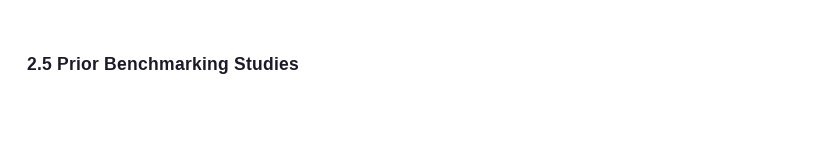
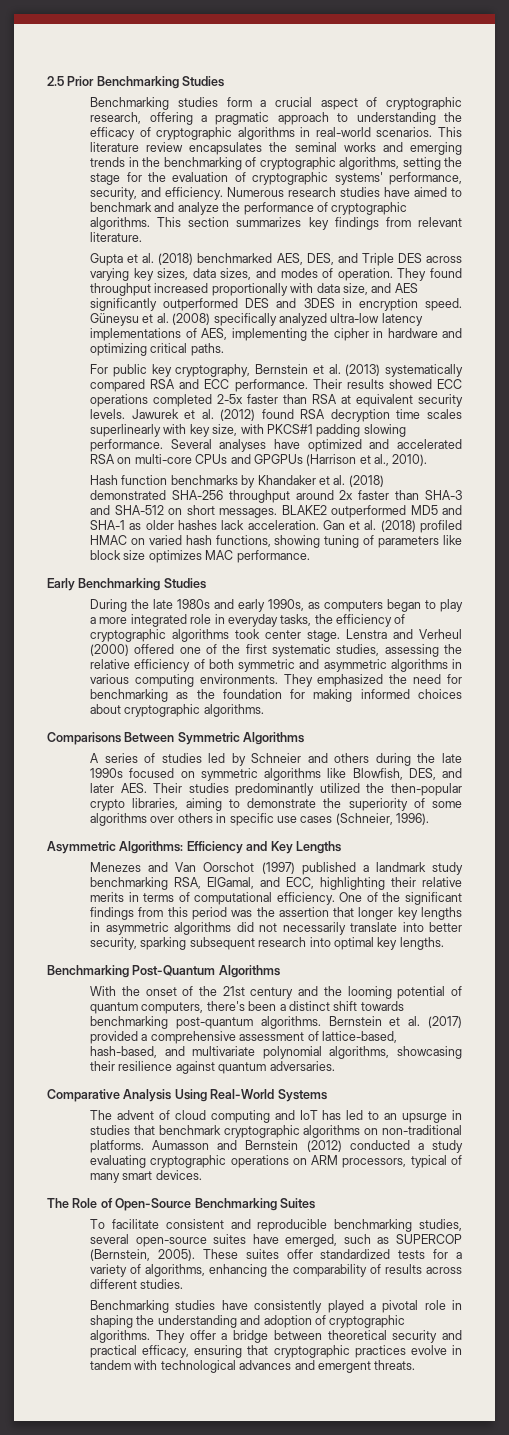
(299, 63) none -> [90,97,462,110] [90,112,462,125] [90,127,463,140] [90,142,462,155] [90,157,462,170] [90,172,462,185] [90,187,462,200] [90,202,408,215] [90,217,462,230] [90,232,143,242] [90,253,463,266] [90,268,463,281] [90,283,418,296] [90,298,462,311] [90,313,423,326] [90,328,462,341] [90,343,224,356] [90,364,463,377] [90,379,462,392] [90,394,463,407] [90,409,462,422] [90,424,406,437] [90,439,462,452] [90,454,428,466] [90,475,384,488] [90,490,462,503] [90,505,462,518] [90,520,463,533] [90,535,462,548] [90,550,310,563] [47,578,206,591] [90,599,464,612] [90,614,406,627] [90,629,463,642] [90,644,462,657] [90,659,462,672] [90,674,462,687] [90,689,463,702] [90,704,264,717] [47,732,305,745] [90,753,462,766] [90,768,462,781] [90,783,463,796] [90,798,462,811] [90,813,430,826] [47,841,341,854] [90,862,463,875] [90,877,463,890] [90,892,462,905] [90,907,463,920] [90,922,462,935] [90,937,444,950] [47,965,280,978] [90,986,462,999] [90,1001,404,1014] [90,1016,462,1029] [90,1031,397,1044] [90,1046,462,1059] [90,1061,335,1074] [47,1089,327,1102] [90,1110,463,1123] [90,1125,462,1138] [90,1140,463,1153] [90,1155,463,1168] [90,1170,202,1183] [47,1198,315,1211] [90,1219,462,1232] [90,1234,463,1247] [90,1249,462,1261] [90,1264,462,1277] [90,1279,184,1289] [90,1300,462,1313] [90,1315,406,1328] [90,1330,462,1343] [90,1345,462,1358] [90,1360,416,1373] // Benchmarking studies form a crucial aspect of cryptographic research, offering a pragmatic approach to understanding the efficacy of cryptographic algorithms in real-world scenarios. This literature review encapsulates the seminal works and emerging trends in the benchmarking of cryptographic algorithms, setting the stage for the evaluation of cryptographic systems' performance, security, and efficiency. Numerous research studies have aimed to benchmark and analyze the performance of cryptographic algorithms. This section summarizes key findings from relevant literature. // Gupta et al. (2018) benchmarked AES, DES, and Triple DES across varying key sizes, data sizes, and modes of operation. They found throughput increased proportionally with data size, and AES significantly outperformed DES and 3DES in encryption speed. Güneysu et al. (2008) specifically analyzed ultra-low latency implementations of AES, implementing the cipher in hardware and optimizing critical paths. // For public key cryptography, Bernstein et al. (2013) systematically compared RSA and ECC performance. Their results showed ECC operations completed 2-5x faster than RSA at equivalent security levels. Jawurek et al. (2012) found RSA decryption time scales superlinearly with key size, with PKCS#1 padding slowing performance. Several analyses have optimized and accelerated RSA on multi-core CPUs and GPGPUs (Harrison et al., 2010). // Hash function benchmarks by Khandaker et al. (2018) demonstrated SHA-256 throughput around 2x faster than SHA-3 and SHA-512 on short messages. BLAKE2 outperformed MD5 and SHA-1 as older hashes lack acceleration. Gan et al. (2018) profiled HMAC on varied hash functions, showing tuning of parameters like block size optimizes MAC performance. // Early Benchmarking Studies // During the late 1980s and early 1990s, as computers began to play a more integrated role in everyday tasks, the efficiency of cryptographic algorithms took center stage. Lenstra and Verheul (2000) offered one of the first systematic studies, assessing the relative efficiency of both symmetric and asymmetric algorithms in various computing environments. They emphasized the need for benchmarking as the foundation for making informed choices about cryptographic algorithms. // Comparisons Between Symmetric Algorithms // A series of studies led by Schneier and others during the late 1990s focused on symmetric algorithms like Blowfish, DES, and later AES. Their studies predominantly utilized the then-popular crypto libraries, aiming to demonstrate the superiority of some algorithms over others in specific use cases (Schneier, 1996). // Asymmetric Algorithms: Efficiency and Key Lengths // Menezes and Van Oorschot (1997) published a landmark study benchmarking RSA, ElGamal, and ECC, highlighting their relative merits in terms of computational efficiency. One of the significant findings from this period was the assertion that longer key lengths in asymmetric algorithms did not necessarily translate into better security, sparking subsequent research into optimal key lengths. // Benchmarking Post-Quantum Algorithms // With the onset of the 21st century and the looming potential of quantum computers, there's been a distinct shift towards benchmarking post-quantum algorithms. Bernstein et al. (2017) provided a comprehensive assessment of lattice-based, hash-based, and multivariate polynomial algorithms, showcasing their resilience against quantum adversaries. // Comparative Analysis Using Real-World Systems // The advent of cloud computing and IoT has led to an upsurge in studies that benchmark cryptographic algorithms on non-traditional platforms. Aumasson and Bernstein (2012) conducted a study evaluating cryptographic operations on ARM processors, typical of many smart devices. // The Role of Open-Source Benchmarking Suites // To facilitate consistent and reproducible benchmarking studies, several open-source suites have emerged, such as SUPERCOP (Bernstein, 2005). These suites offer standardized tests for a variety of algorithms, enhancing the comparability of results across different studies. // Benchmarking studies have consistently played a pivotal role in shaping the understanding and adoption of cryptographic algorithms. They offer a bridge between theoretical security and practical efficacy, ensuring that cryptographic practices evolve in tandem with technological advances and emergent threats.

